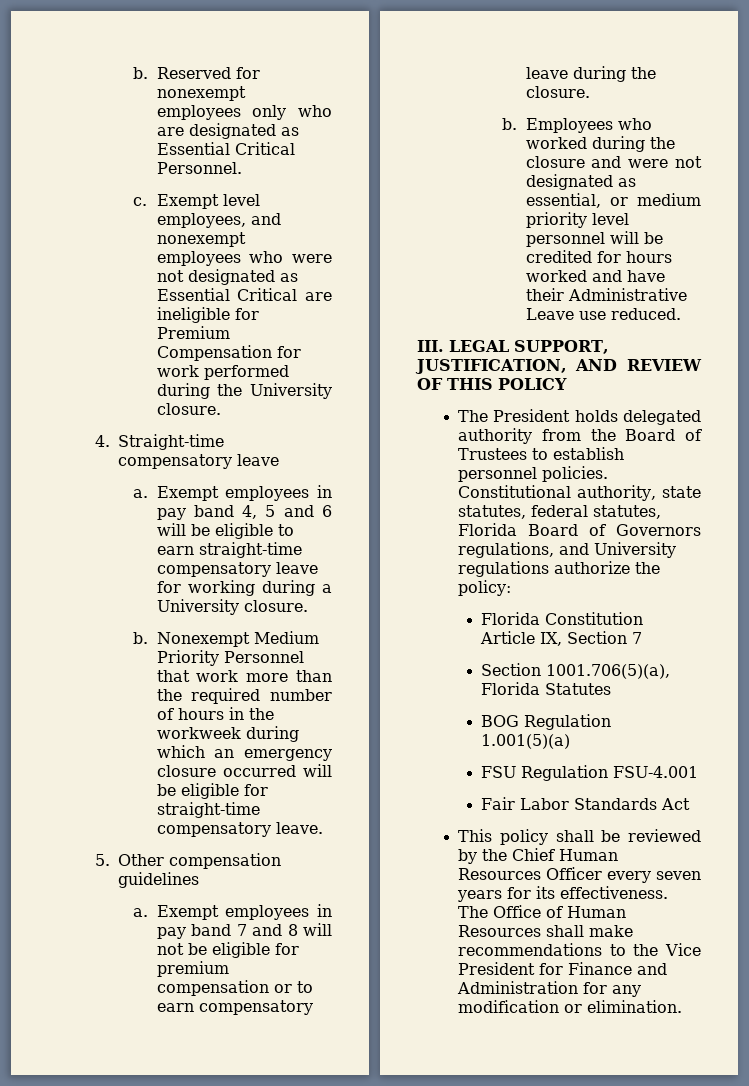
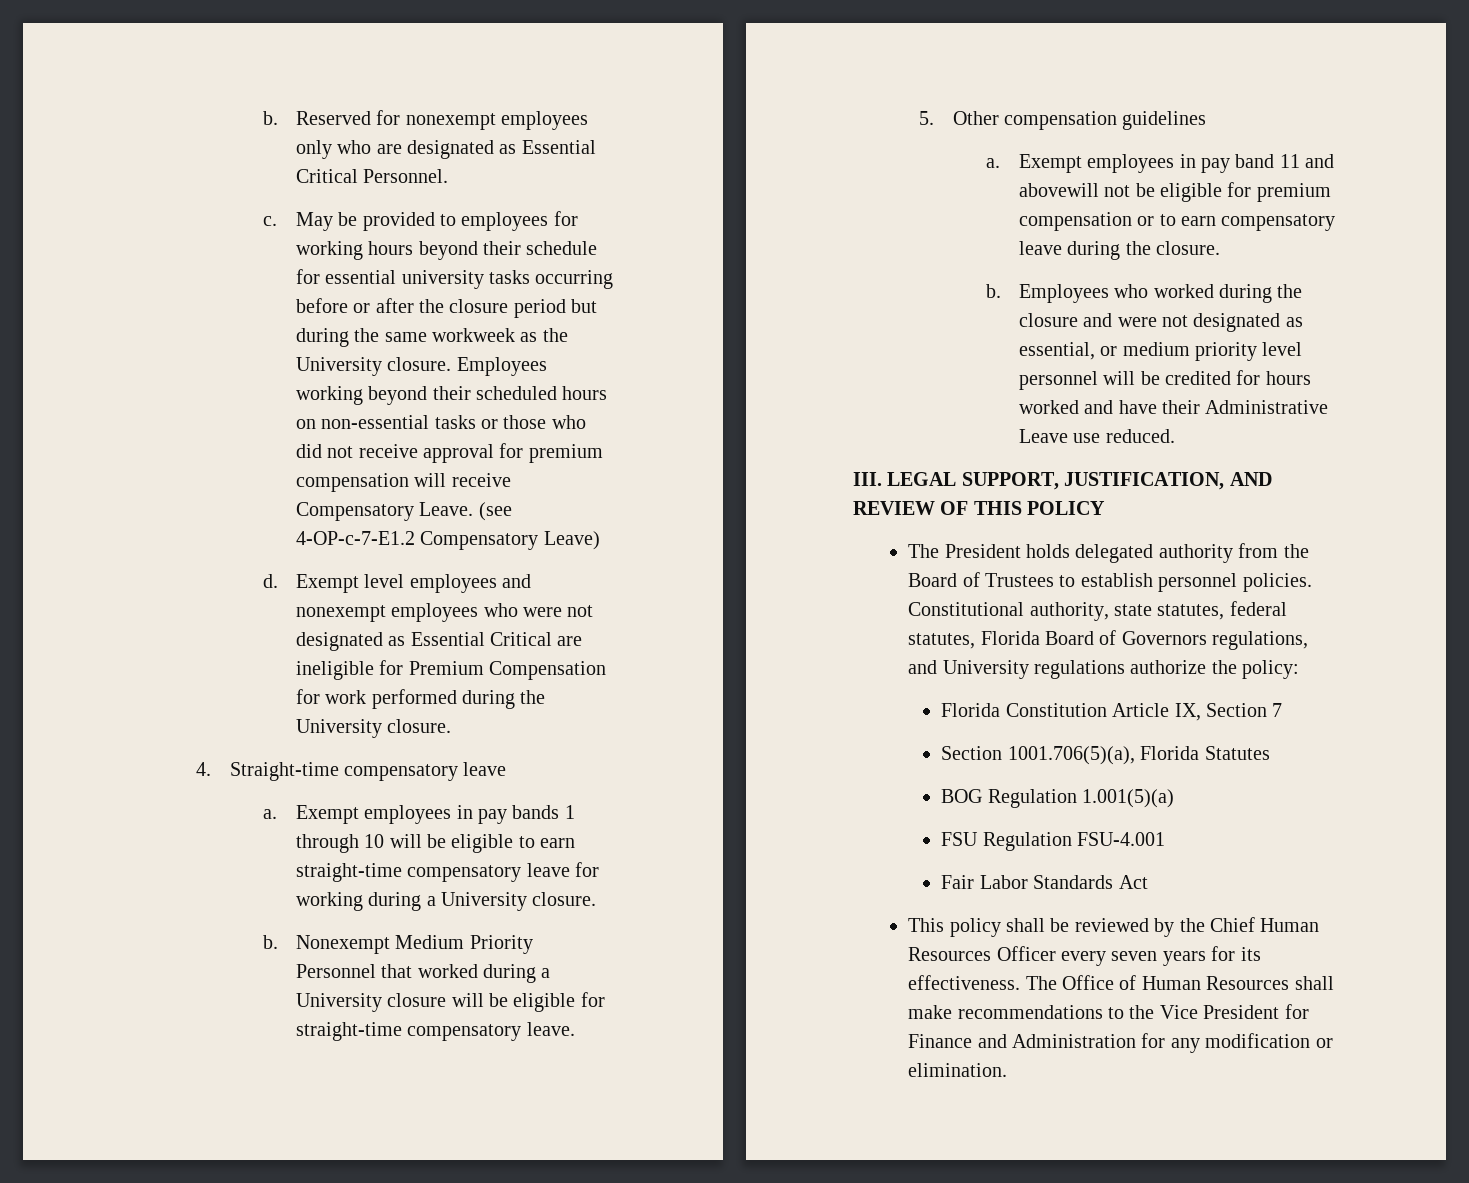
(148, 201) none -> [295,211,578,231] [295,241,598,260] [295,269,614,289] [295,298,598,318] [295,328,568,347] [295,357,547,376] [295,386,608,405] [295,415,586,429] [295,443,603,463] [295,473,511,492] [295,502,512,521] [295,531,600,550] [262,574,278,588] May be provided to employees for working hours beyond their schedule for essential university tasks occurring before or after the closure period but during the same workweek as the University closure. Employees working beyond their scheduled hours on non-essential tasks or those who did not receive approval for premium compensation will receive Compensatory Leave. (see 4-OP-c-7-E1.2 Compensatory Leave) // d.
[156,213,246,228] employees, -> [409,574,497,593] employees
[193,505,332,519] band 4, 5 and 6 -> [512,805,575,819] [295,834,385,853] bands 1 through 10
[196,670,332,682] [156,688,332,704] [156,707,274,720] [156,726,299,742] [156,745,332,761] [156,765,296,777] work more than the required number of hours in the workweek during which an emergency closure occurred -> [417,964,551,983] [295,993,447,1012] worked during a University closure
[236,923,333,936] 7 and 8 will -> [1279,154,1335,168] [1018,183,1099,197] 11 and abovewill

